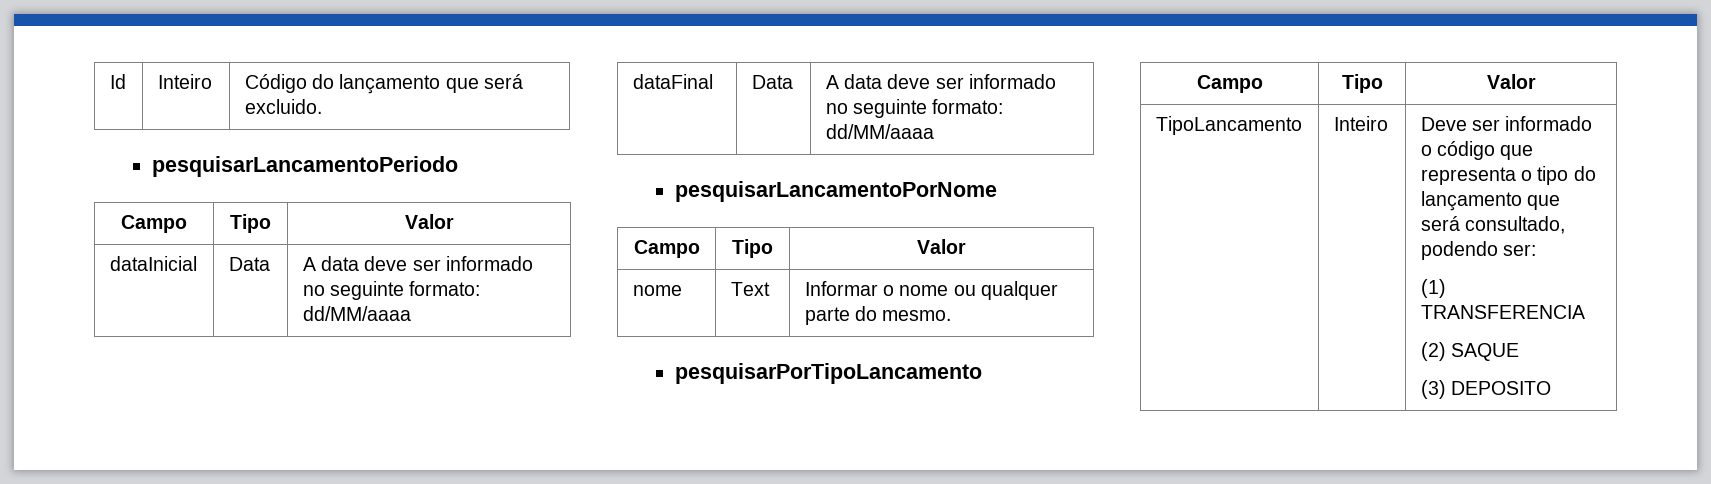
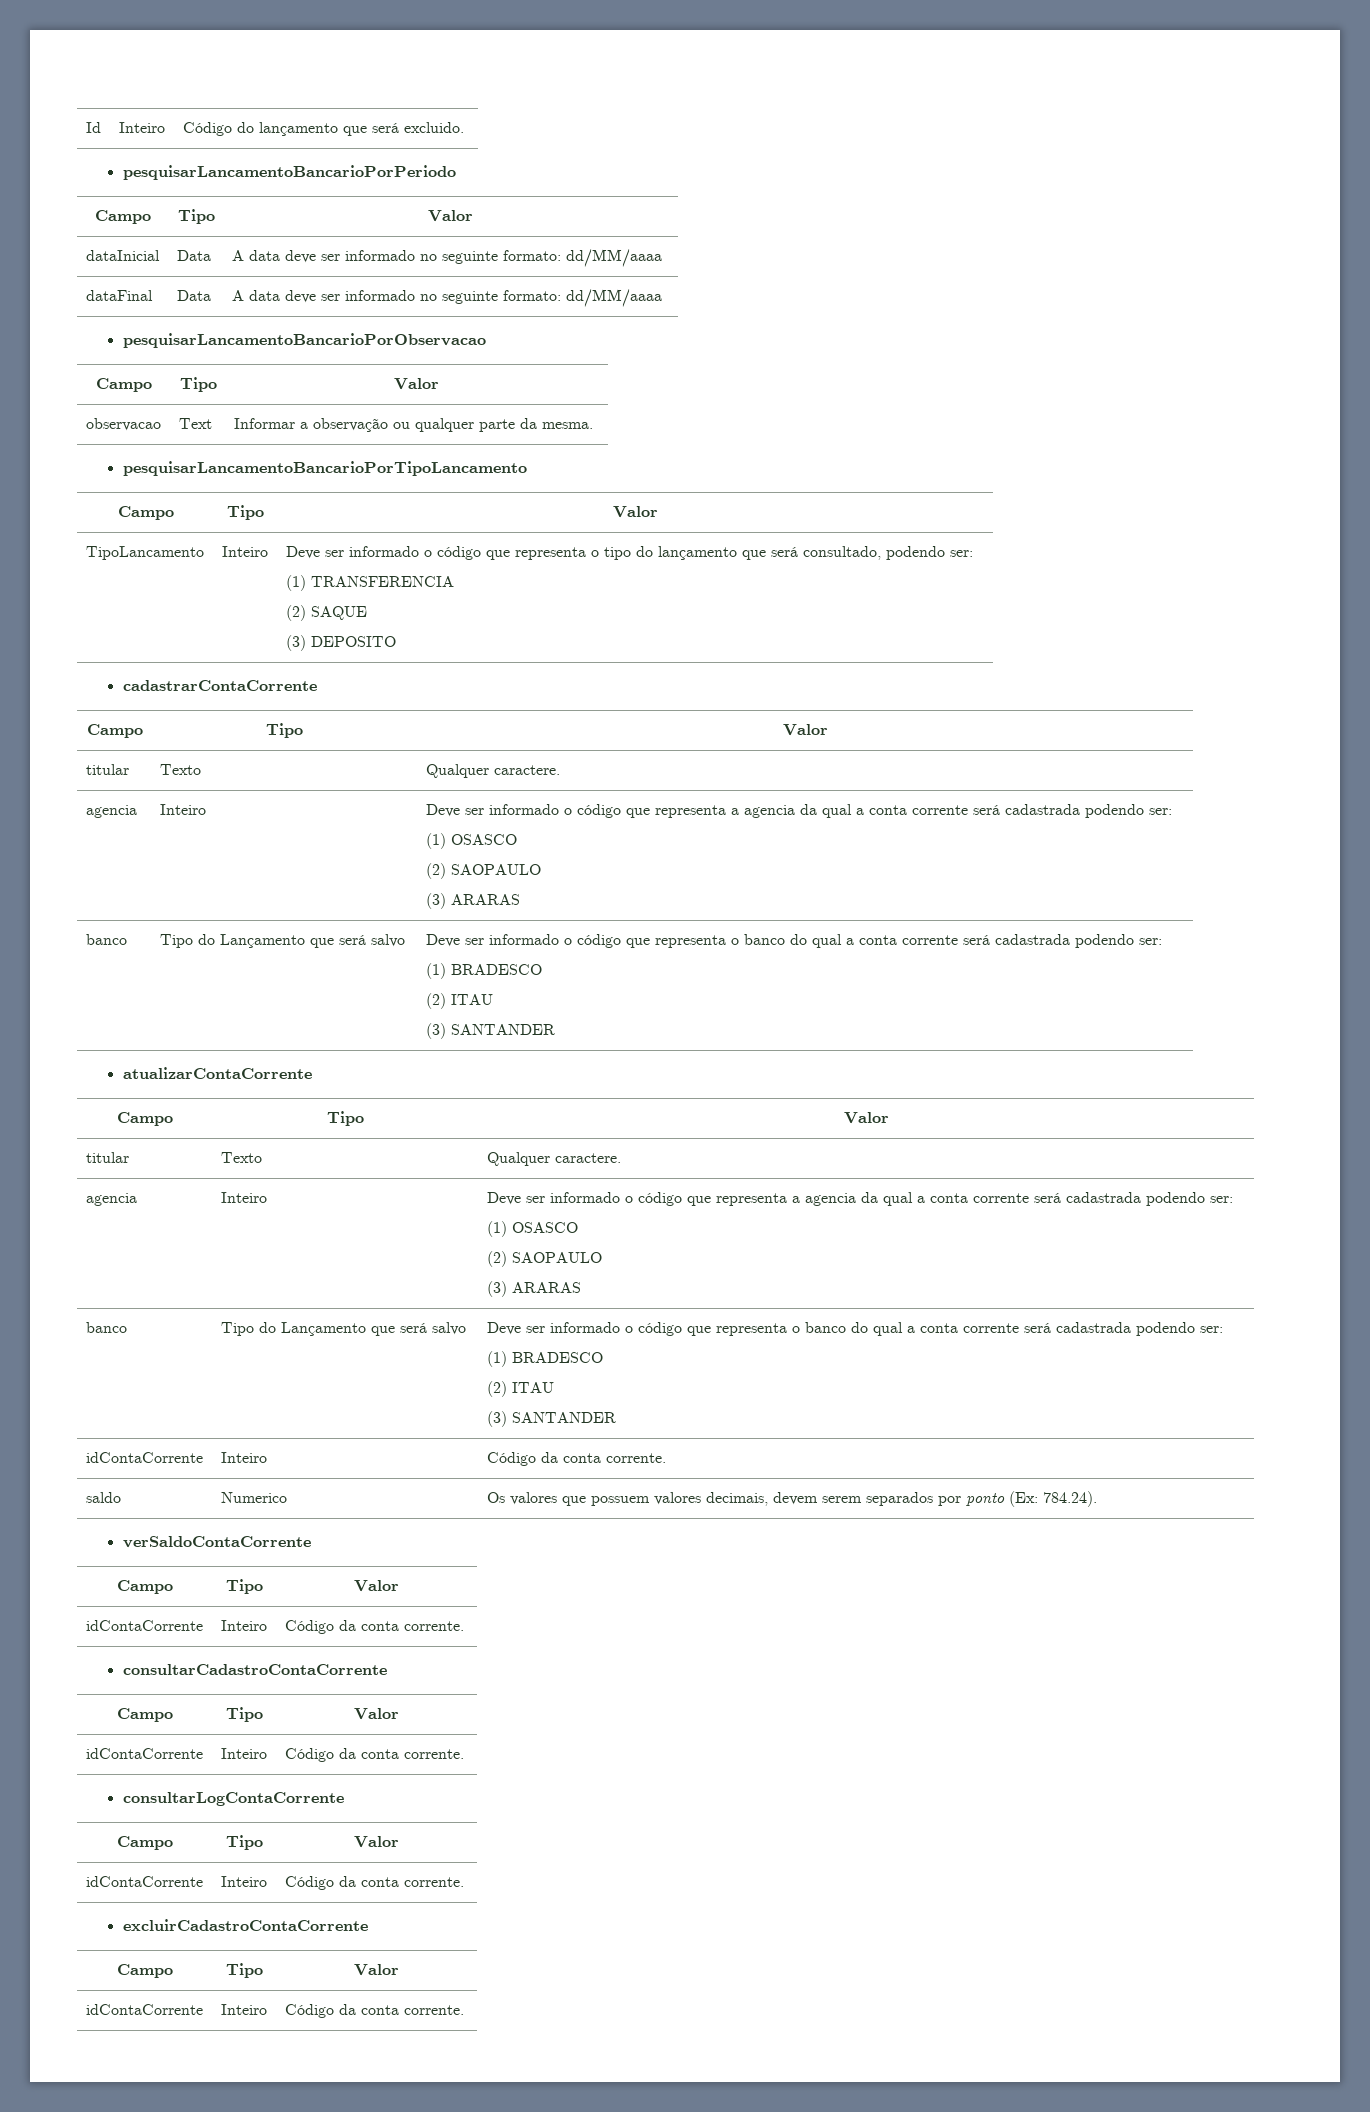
[152,156,459,177] pesquisarLancamentoPeriodo -> [122,165,456,180] pesquisarLancamentoBancarioPorPeriodo
[675,181,998,202] [633,240,700,258] [732,239,773,258] [917,239,966,254] [632,285,682,296] pesquisarLancamentoPorNome // Campo | Tipo | Valor // nome -> [122,333,486,348] [96,378,152,392] [179,377,217,392] [394,378,439,390] [85,418,161,431] pesquisarLancamentoBancarioPorObservacao // Campo | Tipo | Valor // observacao
[883,285,949,296] o nome -> [299,418,388,432] a observação
[855,306,952,321] [675,363,983,384] do mesmo. // pesquisarPorTipoLancamento -> [519,418,593,429] [122,461,527,476] da mesma. // pesquisarLancamentoBancarioPorTipoLancamento
(1552, 388) none -> [122,680,317,691] [86,724,143,738] [266,723,303,738] [782,724,828,736] [85,764,129,775] [159,764,201,775] [425,764,560,778] [85,805,137,818] [159,804,206,815] [425,804,1172,818] [425,833,517,849] [425,863,541,879] [425,893,520,909] [85,934,127,945] [159,934,405,948] [425,934,1162,948] [425,963,542,979] [425,993,493,1009] [425,1023,555,1039] [122,1067,312,1079] [117,1112,173,1126] [327,1111,364,1126] [843,1112,889,1124] [85,1152,129,1163] [220,1152,262,1163] [486,1152,621,1166] [85,1193,137,1206] [220,1192,267,1203] [486,1192,1233,1206] [486,1221,578,1237] [486,1251,602,1267] [486,1281,581,1297] [85,1322,127,1333] [220,1322,466,1336] [486,1322,1223,1336] [486,1351,603,1367] [486,1381,554,1397] [486,1411,616,1427] [85,1452,203,1463] [220,1452,267,1463] [486,1452,666,1466] [85,1492,121,1503] [220,1492,287,1503] [486,1491,1097,1507] [122,1536,311,1548] [117,1580,173,1594] [226,1579,263,1594] [354,1580,399,1592] [85,1620,203,1631] [220,1620,267,1631] [284,1620,464,1634] [122,1664,387,1675] [117,1708,173,1722] [226,1707,263,1722] [354,1708,399,1720] [85,1748,203,1759] [220,1748,267,1759] [284,1748,464,1762] [122,1792,344,1806] [117,1836,173,1850] [226,1835,263,1850] [354,1836,399,1848] [85,1876,203,1887] [220,1876,267,1887] [284,1876,464,1890] [122,1919,368,1931] [117,1964,173,1978] [226,1963,263,1978] [354,1964,399,1976] [85,2004,203,2015] [220,2004,267,2015] [284,2004,464,2018] // cadastrarContaCorrente // Campo | Tipo | Valor // titular | Texto | Qualquer caractere. // agencia | Inteiro | Deve ser informado o código que representa a agencia da qual a conta corrente será cadastrada podendo ser: // (1) OSASCO // (2) SAOPAULO // (3) ARARAS // banco | Tipo do Lançamento que será salvo | Deve ser informado o código que representa o banco do qual a conta corrente será cadastrada podendo ser: // (1) BRADESCO // (2) ITAU // (3) SANTANDER // atualizarContaCorrente // Campo | Tipo | Valor // titular | Texto | Qualquer caractere. // agencia | Inteiro | Deve ser informado o código que representa a agencia da qual a conta corrente será cadastrada podendo ser: // (1) OSASCO // (2) SAOPAULO // (3) ARARAS // banco | Tipo do Lançamento que será salvo | Deve ser informado o código que representa o banco do qual a conta corrente será cadastrada podendo ser: // (1) BRADESCO // (2) ITAU // (3) SANTANDER // idContaCorrente | Inteiro | Código da conta corrente. // saldo | Numerico | Os valores que possuem valores decimais, devem serem separados por ponto (Ex: 784.24). // verSaldoContaCorrente // Campo | Tipo | Valor // idContaCorrente | Inteiro | Código da conta corrente. // consultarCadastroContaCorrente // Campo | Tipo | Valor // idContaCorrente | Inteiro | Código da conta corrente. // consultarLogContaCorrente // Campo | Tipo | Valor // idContaCorrente | Inteiro | Código da conta corrente. // excluirCadastroContaCorrente // Campo | Tipo | Valor // idContaCorrente | Inteiro | Código da conta corrente.

